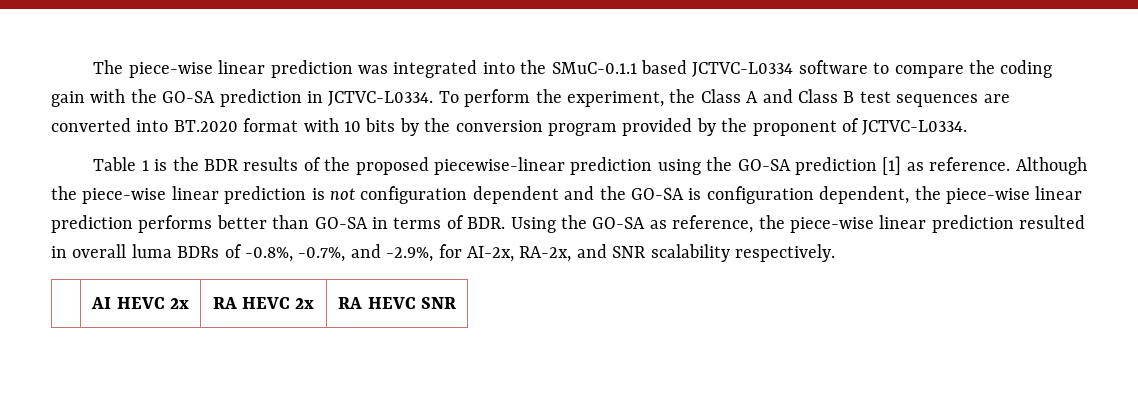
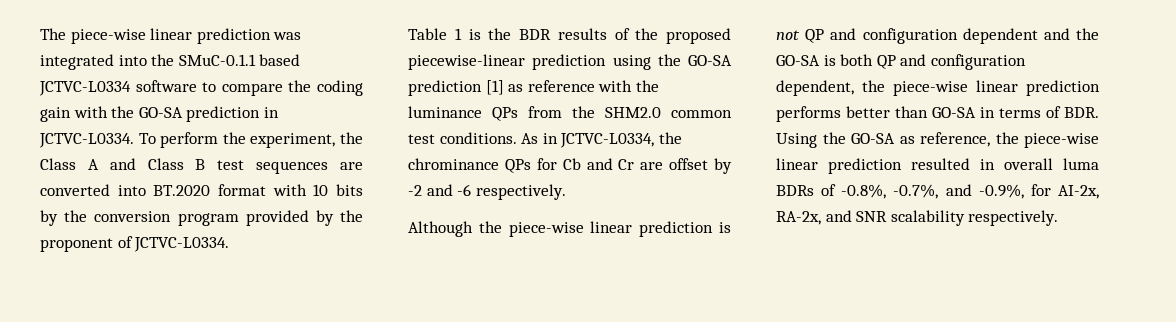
[929,157,1011,171] reference. -> [527,80,659,92] [408,106,732,121] [408,132,682,148] [408,158,732,174] [408,184,566,200] reference with the luminance QPs from the SHM2.0 common test conditions. As in JCTVC-L0334, the chrominance QPs for Cb and Cr are offset by -2 and -6 respectively. //
(355, 194) none -> [805,28,857,43] QP and
(702, 194) none -> [840,54,927,69] both QP and
[386,247,434,262] -2.9%, -> [978,184,1024,199] -0.9%,
[91,297,189,309] [212,297,315,309] [338,297,456,309] // | AI HEVC 2x | RA HEVC 2x | RA HEVC SNR -> (1059, 218) none

